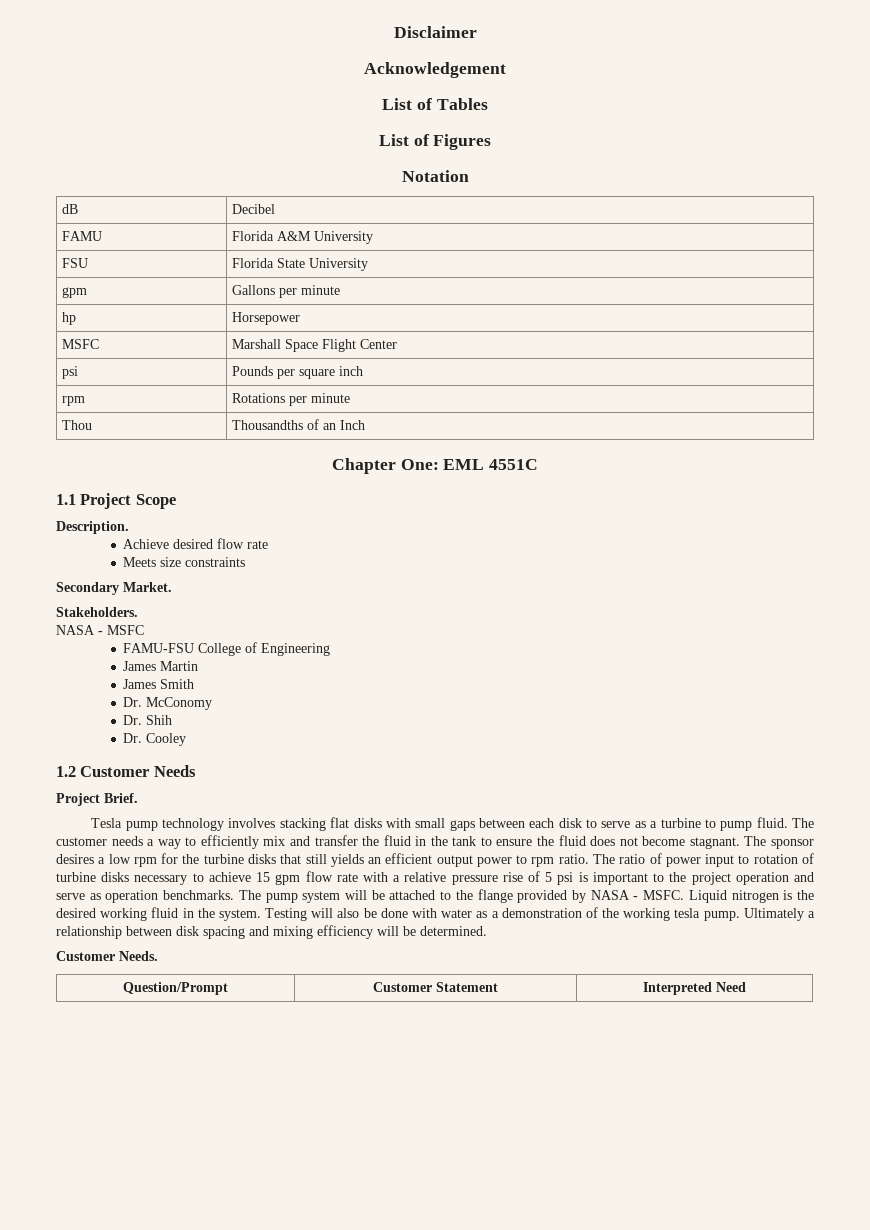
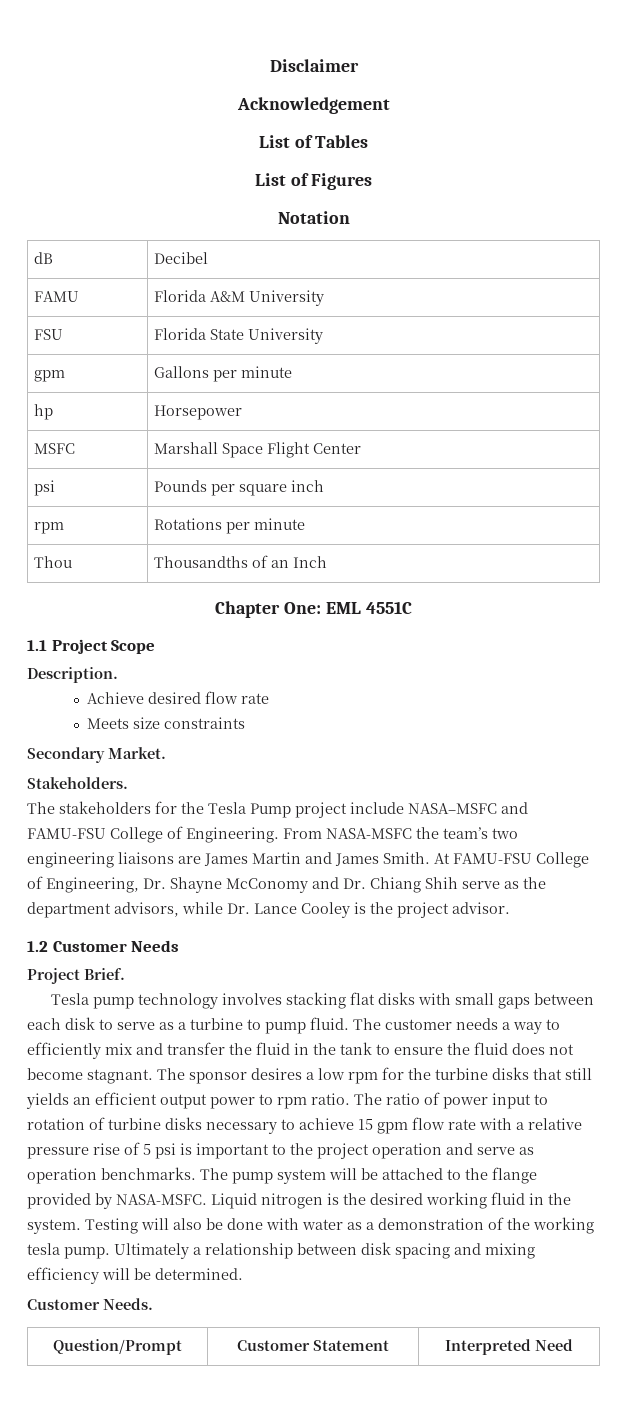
[56,625,144,635] [123,642,331,656] [123,661,199,671] [123,679,195,689] [123,697,213,710] [123,715,173,725] [123,733,187,746] NASA - MSFC // FAMU-FSU College of Engineering // James Martin // James Smith // Dr. McConomy // Dr. Shih // Dr. Cooley -> [27,801,528,818] [27,826,518,843] [27,852,589,868] [27,876,546,893] [27,902,510,918] The stakeholders for the Tesla Pump project include NASA–MSFC and FAMU-FSU College of Engineering. From NASA-MSFC the team’s two engineering liaisons are James Martin and James Smith. At FAMU-FSU College of Engineering, Dr. Shayne McConomy and Dr. Chiang Shih serve as the department advisors, while Dr. Lance Cooley is the project advisor.
[590,890,685,900] NASA - MSFC. -> [116,1194,207,1205] NASA-MSFC.

